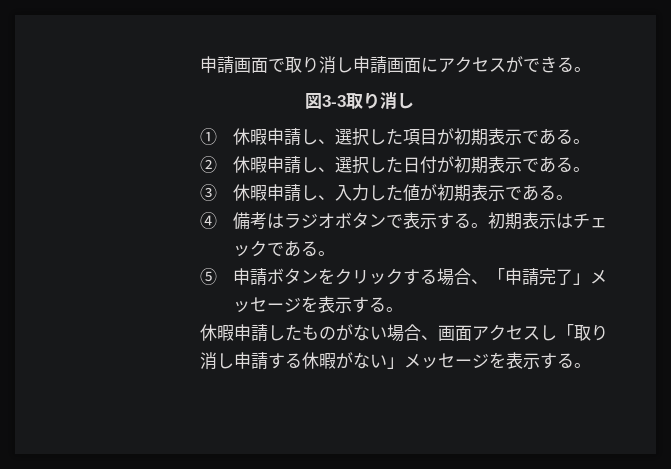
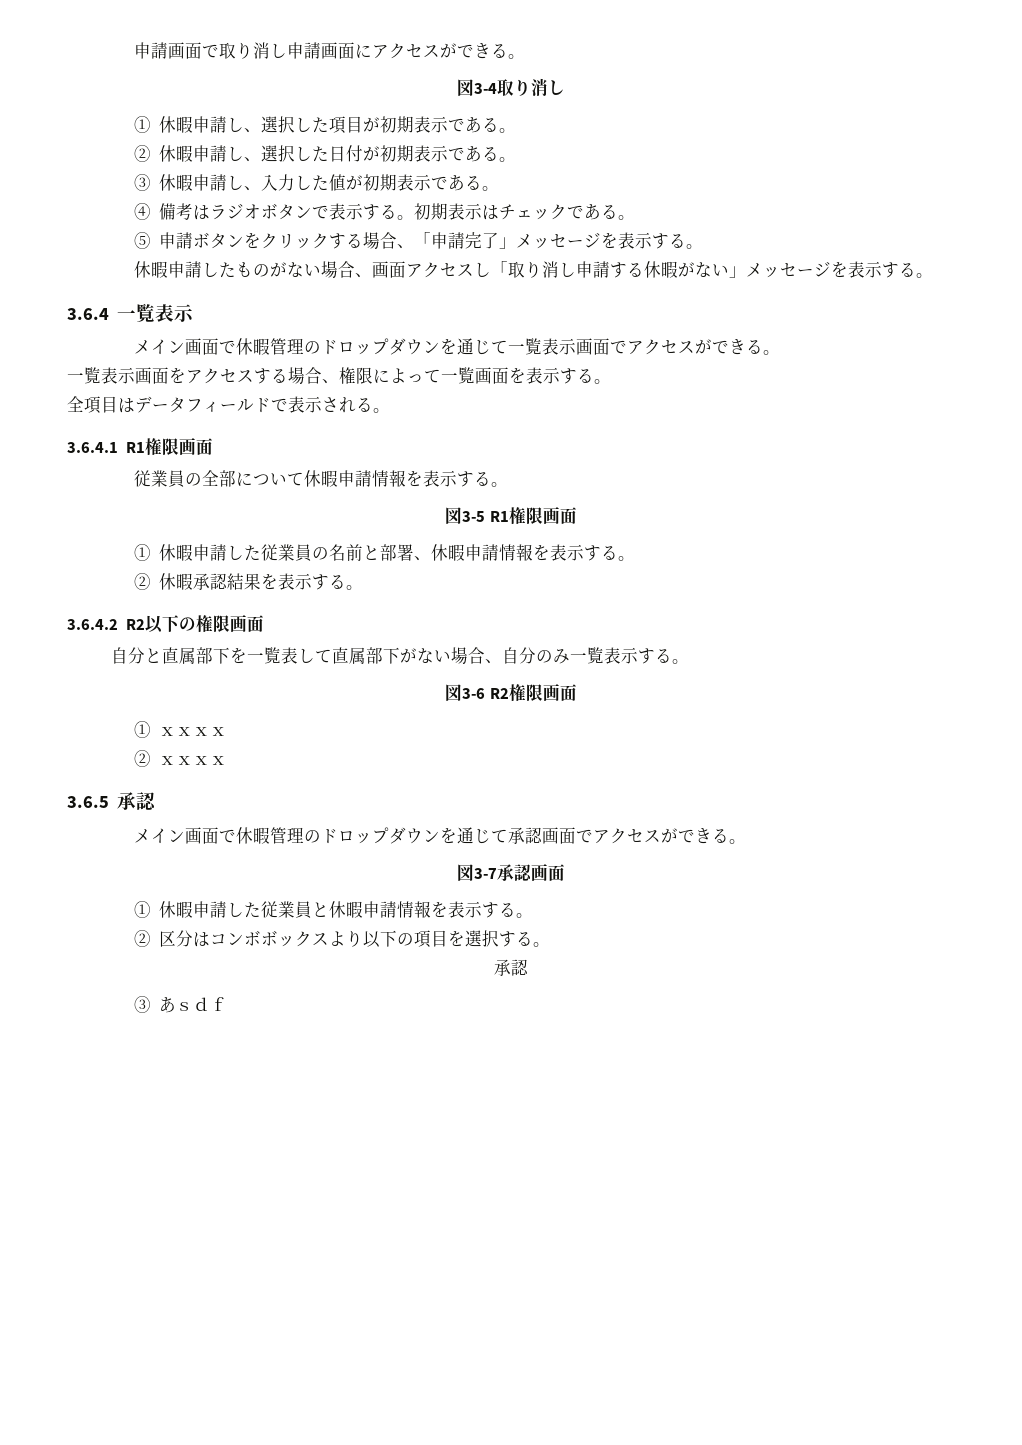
[321,95,346,107] 3-3 -> [474,83,497,94] 3-4
(591, 365) none -> [67,303,195,323] [133,338,780,355] [67,367,611,384] [67,396,390,414] [67,438,214,456] [133,470,508,487] [445,507,577,525] [133,544,635,561] [133,573,363,590] [67,615,265,633] [111,647,690,664] [445,684,577,702] [133,721,227,738] [133,750,227,767] [67,792,157,810] [133,827,746,844] [457,864,565,881] [133,901,533,918] [133,930,550,948] [494,959,529,976] [133,996,227,1013] // 3.6.4一覧表示 // メイン画面で休暇管理のドロップダウンを通じて一覧表示画面でアクセスができる。 // 一覧表示画面をアクセスする場合、権限によって一覧画面を表示する。 // 全項目はデータフィールドで表示される。 // 3.6.4.1 R1権限画面 // 従業員の全部について休暇申請情報を表示する。 // 図3-5 R1権限画面 // ①休暇申請した従業員の名前と部署、休暇申請情報を表示する。 // ②休暇承認結果を表示する。 // 3.6.4.2 R2以下の権限画面 // 自分と直属部下を一覧表して直属部下がない場合、自分のみ一覧表示する。 // 図3-6 R2権限画面 // ①ｘｘｘｘ // ②ｘｘｘｘ // 3.6.5承認 // メイン画面で休暇管理のドロップダウンを通じて承認画面でアクセスができる。 // 図3-7承認画面 // ①休暇申請した従業員と休暇申請情報を表示する。 // ②区分はコンボボックスより以下の項目を選択する。 // 承認 // ③あｓｄｆ

